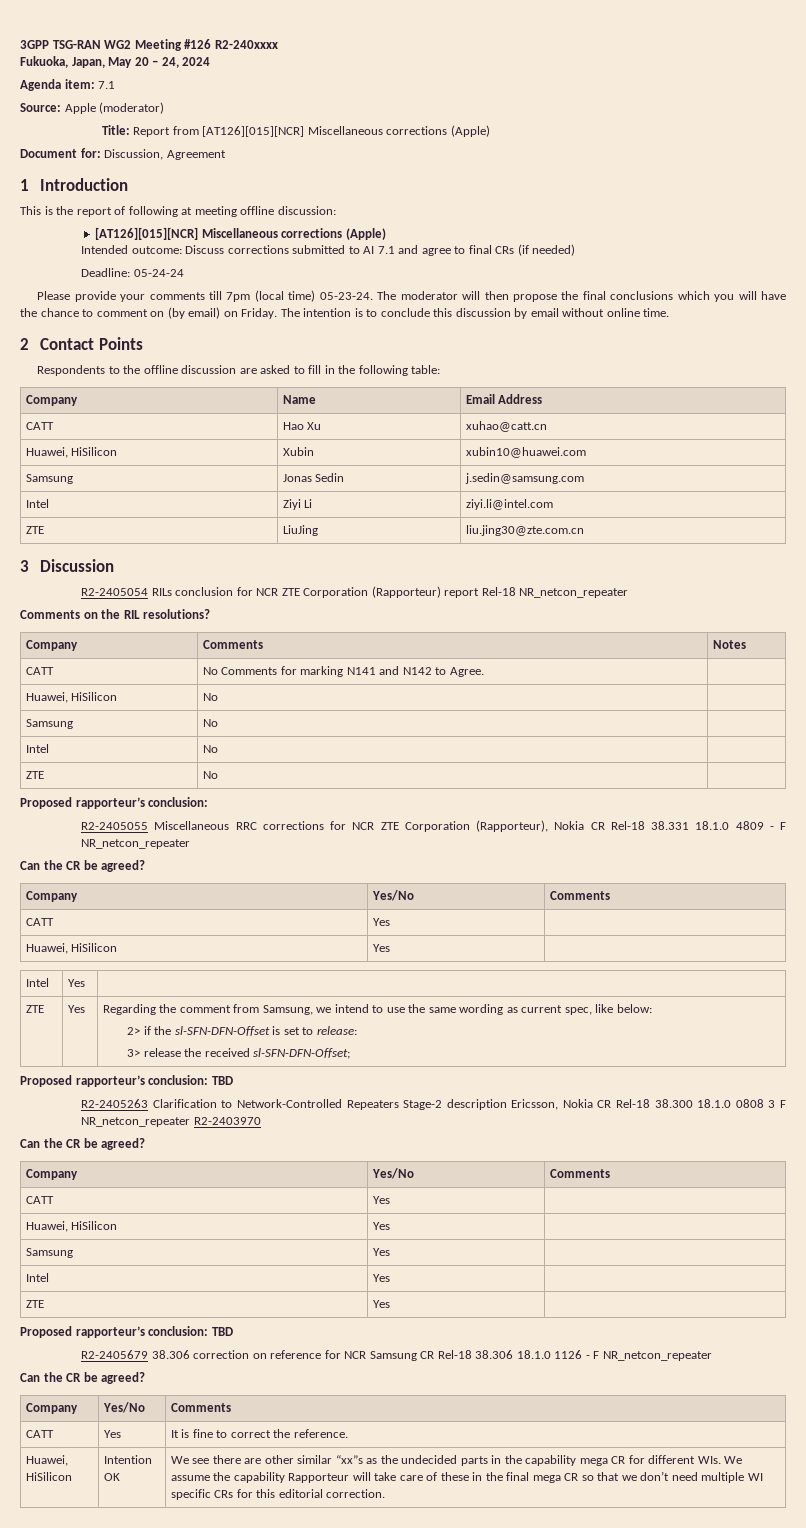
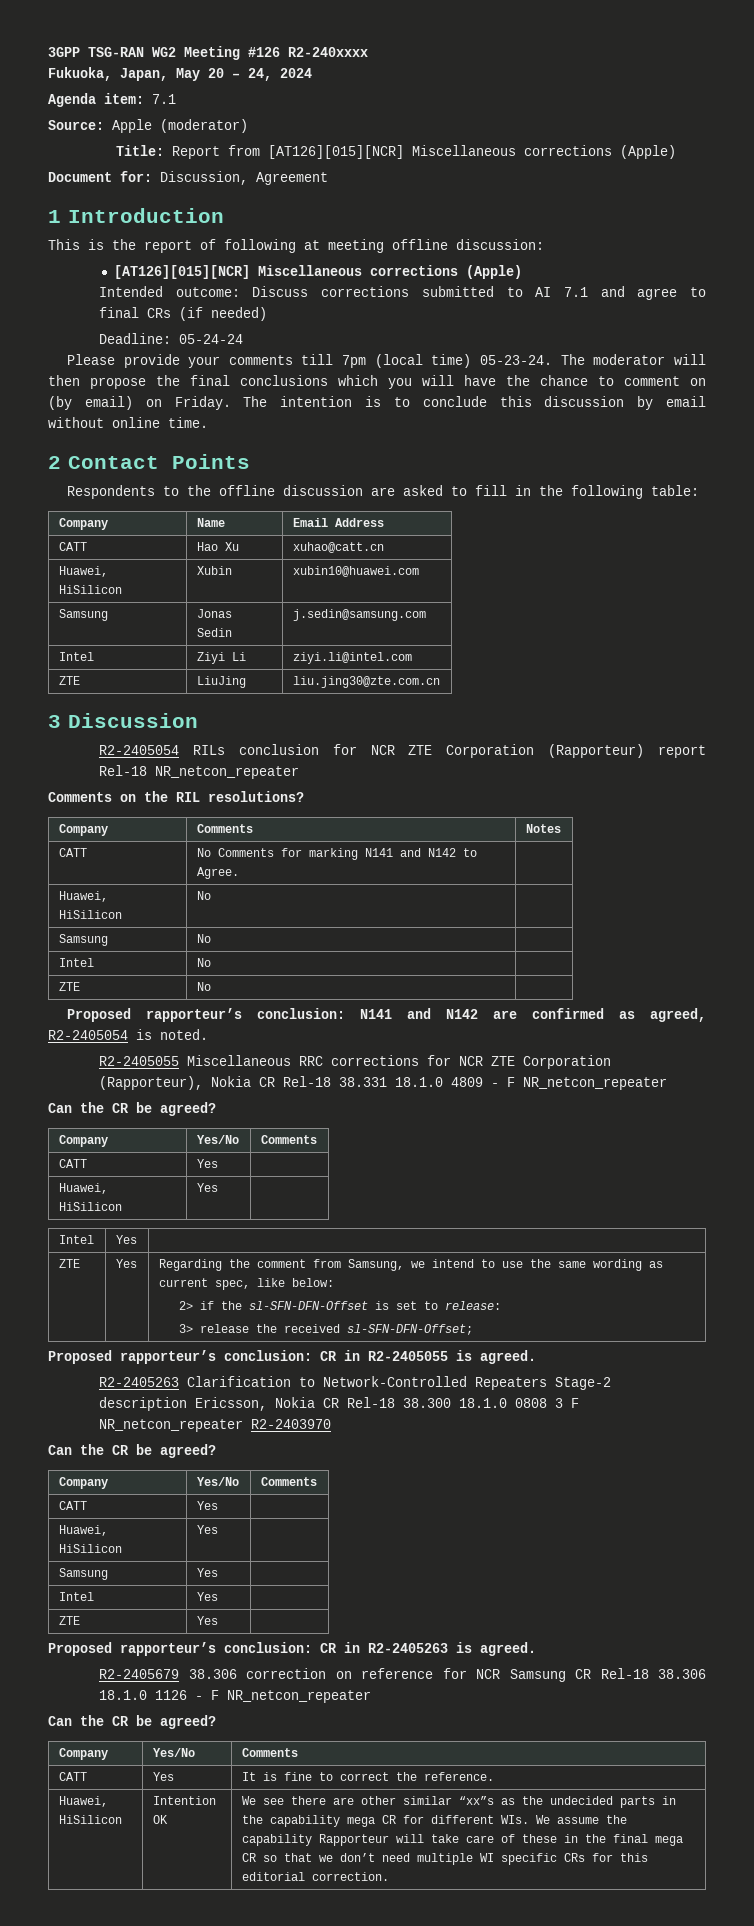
(209, 802) none -> [359,1008,706,1022] [48,1029,208,1040] N141 and N142 are confirmed as agreed, R2-2405054 is noted.
[211,1076,233,1085] TBD -> [320,1350,536,1364] CR in R2-2405055 is agreed.
[211,1327,233,1336] TBD -> [320,1642,536,1656] CR in R2-2405263 is agreed.

